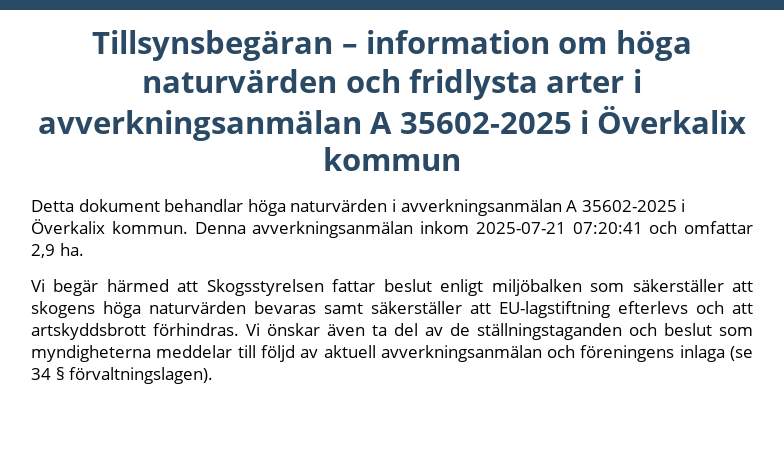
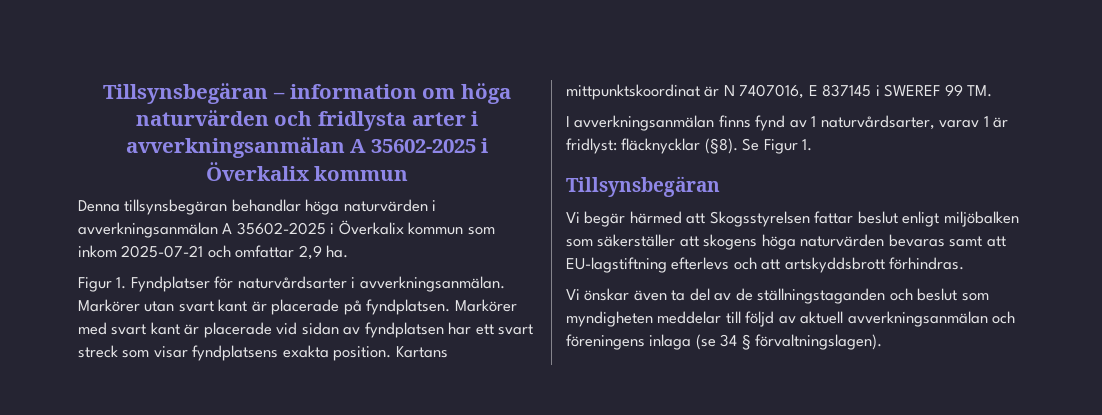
[31,199,160,212] Detta dokument -> [78,199,228,215] Denna tillsynsbegäran
[111,221,414,238] kommun. Denna avverkningsanmälan -> [408,222,495,235] kommun som
[572,222,643,234] 07:20:41 -> (204, 251) none
(84, 249) none -> [78,276,505,292] [78,299,517,315] [78,322,534,338] [78,345,448,361] [566,84,993,100] [566,115,1009,131] [566,138,813,154] [566,176,720,197] // Figur 1. Fyndplatser för naturvårdsarter i avverkningsanmälan. Markörer utan svart kant är placerade på fyndplatsen. Markörer med svart kant är placerade vid sidan av fyndplatsen har ett svart streck som visar fyndplatsens exakta position. Kartans mittpunktskoordinat är N 7407016, E 837145 i SWEREF 99 TM. // I avverkningsanmälan finns fynd av 1 naturvårdsarter, varav 1 är fridlyst: fläcknycklar (§8). Se Figur 1. // Tillsynsbegäran
[371,301,462,314] säkerställer -> (983, 241) none
(239, 329) none -> (965, 263) //
[31,345,151,362] myndigheterna -> [566,311,653,327] myndigheten

